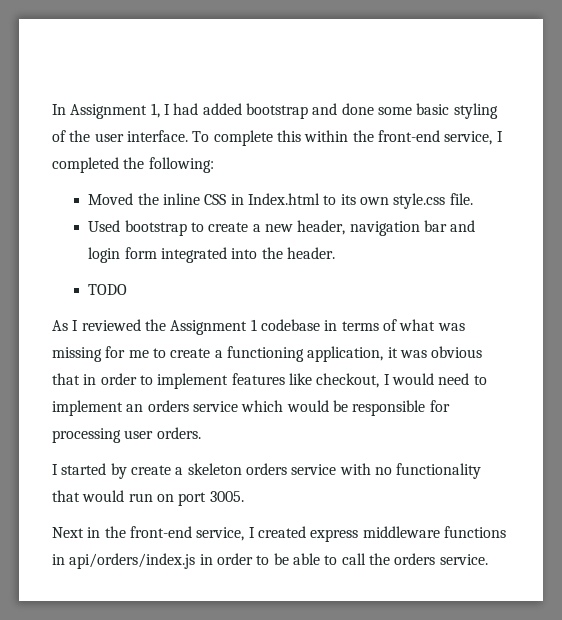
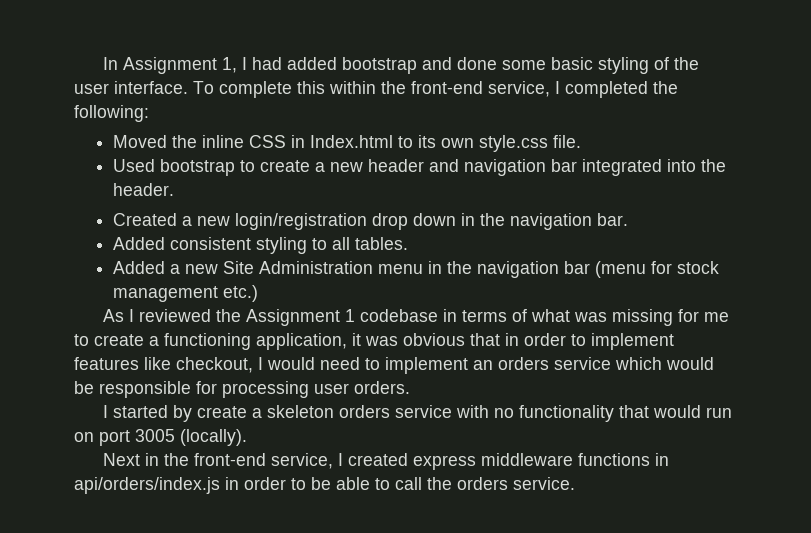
[297,220,476,236] [88,247,335,263] [88,284,128,295] header, navigation bar and login form integrated into the header. // TODO -> [367,159,726,176] [112,183,174,196] [112,213,628,230] [112,237,408,254] [112,261,719,278] [112,285,258,302] header and navigation bar integrated into the header. // Created a new login/registration drop down in the navigation bar. // Added consistent styling to all tables. // Added a new Site Administration menu in the navigation bar (menu for stock management etc.)
[209,491,244,502] 3005. -> [135,429,247,446] 3005 (locally).

